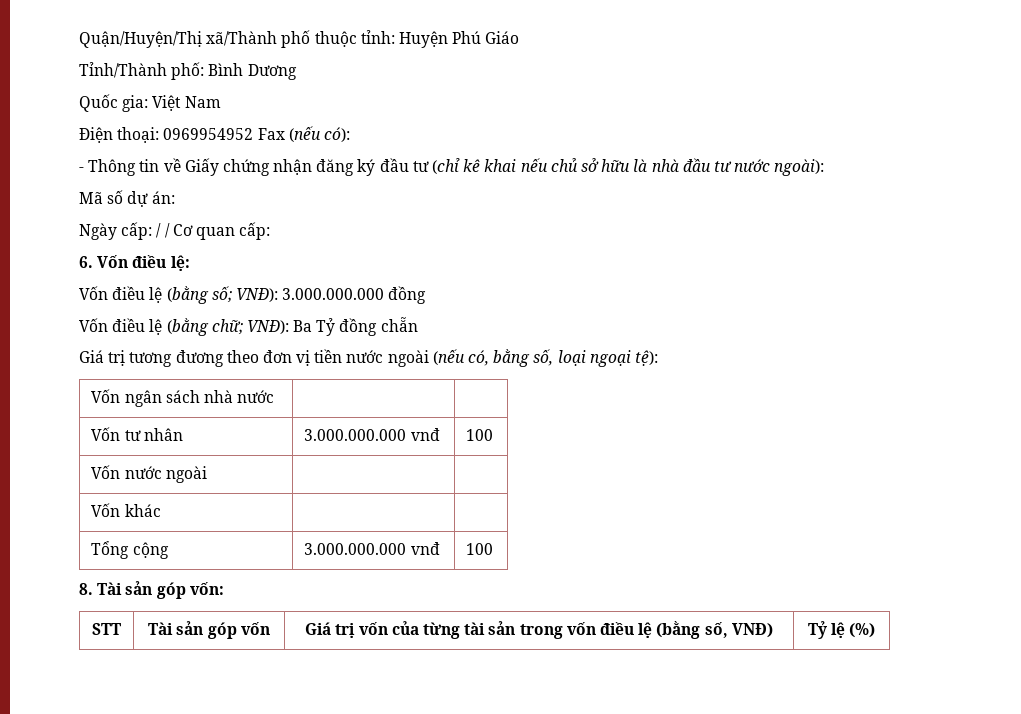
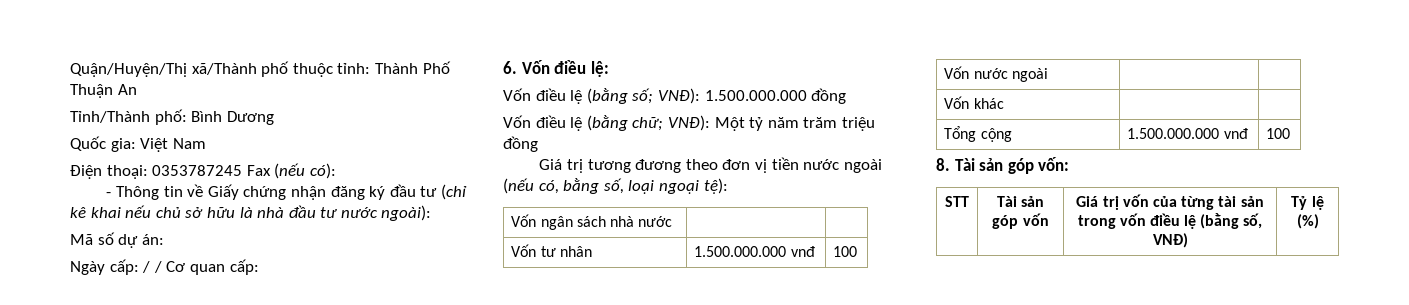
[398,31,520,48] Huyện Phú Giáo -> [374,61,451,74] [70,84,137,98] Thành Phố Thuận An
[163,128,254,140] 0969954952 -> [152,165,243,176] 0353787245
[282,288,385,300] 3.000.000.000 -> [704,90,807,101] 1.500.000.000
[293,317,418,336] Ba Tỷ đồng chẵn -> [714,117,875,131] [503,136,538,152] Một tỷ năm trăm triệu đồng
[304,429,407,441] 3.000.000.000 -> [694,246,787,257] 1.500.000.000
[304,543,407,555] 3.000.000.000 -> [1127,128,1220,139] 1.500.000.000

